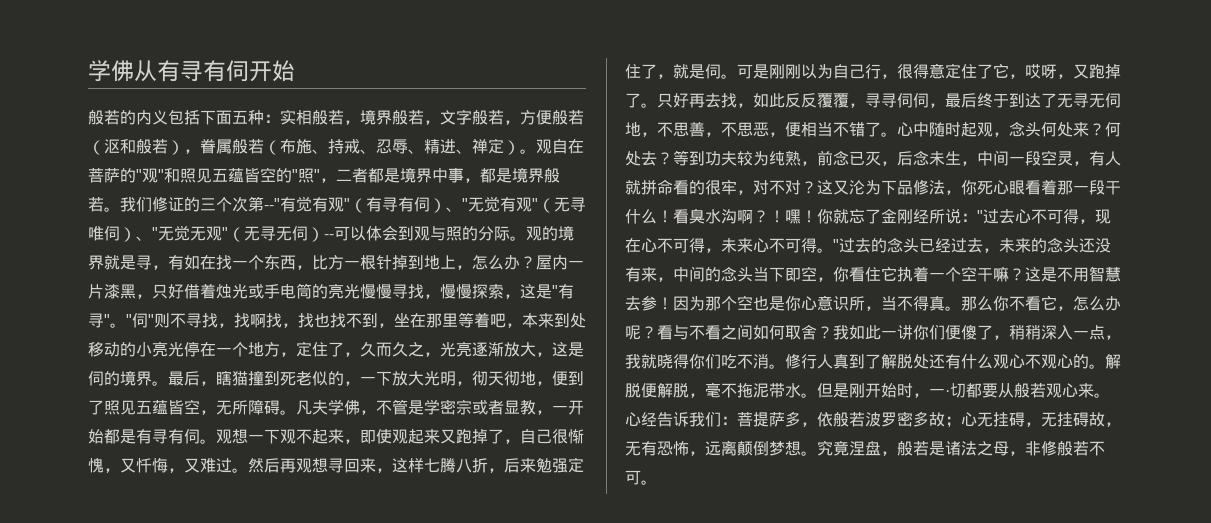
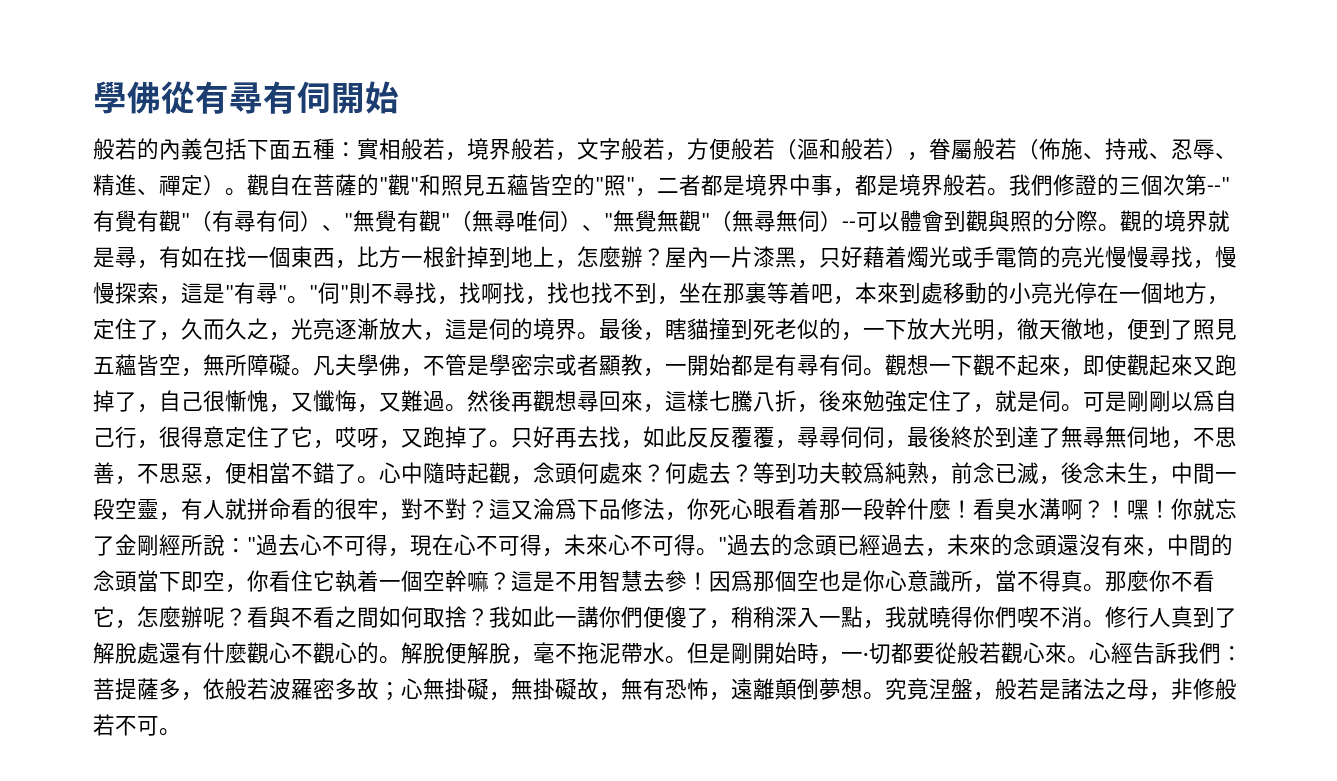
[88,60,272,82] 学佛从有寻有伺开 -> [93,81,365,114] 學佛從有尋有伺開
[136,110,168,125] 内义 -> [159,138,203,160] 內義
[248,109,296,125] 种：实 -> [313,138,379,160] 種：實
[104,139,120,154] 沤 -> [797,138,819,160] 漚
[216,138,296,155] 属般若（布 -> [951,138,1061,160] 屬般若（佈
[440,138,584,155] [88,168,158,183] 进、禅定）。观自在菩萨的"观 -> [115,174,410,196] 進、禪定）。觀自在菩薩的"觀
[196,168,244,183] 见五蕴 -> [463,174,529,196] 見五蘊
[136,196,232,212] 们修证的三个 -> [1031,174,1163,196] 們修證的三個
[296,196,344,212] 觉有观 -> [115,210,181,232] 覺有觀
[382,197,398,212] 寻 -> [234,211,256,232] 尋
[468,196,586,213] [88,225,542,242] 无觉有观"（无寻唯伺）、"无觉无观"（无寻无伺）--可以体会到观与照的分际。观 -> [353,210,1142,232] 無覺有觀"（無尋唯伺）、"無覺無觀"（無尋無伺）--可以體會到觀與照的分際。觀
[136,255,152,270] 寻 -> [115,247,137,268] 尋
[248,255,280,270] 个东 -> [269,246,313,268] 個東
[376,255,392,270] 针 -> [445,246,467,268] 針
[488,255,568,270] 么办？屋内 -> [599,246,709,268] 麼辦？屋內
[184,283,296,299] 借着烛光或手电 -> [863,246,1017,268] 藉着燭光或手電
[392,284,408,299] 寻 -> [1149,247,1171,268] 尋
[520,284,536,299] 这 -> [181,282,203,304] 這
[88,313,104,328] 寻 -> [256,283,278,304] 尋
[154,313,202,328] 则不寻 -> [349,283,415,304] 則不尋
[442,313,458,327] 里 -> [745,282,767,304] 裏
[538,313,586,328] [88,342,120,357] 来到处移动 -> [877,282,987,304] 來到處移動
[232,342,248,357] 个 -> [1141,282,1163,304] 個
[488,342,568,357] 渐放大，这 -> [357,318,467,341] 漸放大，這
[184,370,248,386] 后，瞎猫 -> [621,318,709,341] 後，瞎貓
[472,371,520,386] 彻天彻 -> [1017,318,1083,340] 徹天徹
[120,399,344,415] 见五蕴皆空，无所障碍。凡夫学 -> [1215,319,1237,340] [93,354,379,377] 見五蘊皆空，無所障礙。凡夫學
[424,399,440,415] 学 -> [489,354,511,376] 學
[504,400,584,415] [88,429,584,444] [88,457,568,473] 显教，一开始都是有寻有伺。观想一下观不起来，即使观起来又跑掉了，自己很惭愧，又忏悔，又难过。然后再观想寻回来，这样七腾八折，后来勉强 -> [599,354,1237,377] [93,390,907,413] 顯教，一開始都是有尋有伺。觀想一下觀不起來，即使觀起來又跑掉了，自己很慚愧，又懺悔，又難過。然後再觀想尋回來，這樣七騰八折，後來勉強
[769,64,833,79] 刚刚以为 -> [1127,390,1215,412] 剛剛以爲
[865,93,897,108] 寻寻 -> [797,427,841,448] 尋尋
[961,93,1105,108] 后终于到达了无寻无 -> [929,426,1127,448] 後終於到達了無尋無
[753,121,1121,137] [625,151,641,166] 恶，便相当不错了。心中随时起观，念头何处来？何处 -> [181,462,709,485] 惡，便相當不錯了。心中隨時起觀，念頭何處來？何處
[737,151,785,166] 较为纯 -> [841,462,907,484] 較爲純
[865,151,913,166] 灭，后 -> [1017,462,1083,485] 滅，後
[993,150,1073,166] 间一段空灵 -> [1193,463,1237,484] [93,498,159,520] 間一段空靈
[753,180,881,195] 对不对？这又沦为 -> [401,498,577,520] 對不對？這又淪爲
[1105,181,1121,195] [625,209,657,224] 干什么 -> [885,498,951,520] 幹什麼
[721,209,737,224] 沟 -> [1039,498,1061,520] 溝
[897,208,999,224] 刚经所说："过 -> [137,534,278,556] 剛經所說："過
[1095,209,1111,224] 现 -> [410,535,432,556] 現
[737,238,753,253] 来 -> [586,534,608,556] 來
[839,237,1111,253] [625,266,1121,282] [625,296,737,311] 过去的念头已经过去，未来的念头还没有来，中间的念头当下即空，你看住它执着一个空干嘛？这是不用智慧去参！因为那个 -> [727,534,1233,557] [93,570,797,593] 過去的念頭已經過去，未來的念頭還沒有來，中間的念頭當下即空，你看住它執着一個空幹嘛？這是不用智慧去參！因爲那個
[833,296,897,311] 识所，当 -> [929,570,1017,593] 識所，當
[977,296,993,311] 么 -> [1127,570,1149,592] 麼
[1089,296,1121,311] [625,324,817,340] 么办呢？看与不看之间如何取舍 -> [159,606,467,628] 麼辦呢？看與不看之間如何取捨
[897,325,945,340] 讲你们 -> [577,606,643,628] 講你們
[1089,325,1121,340] [625,354,737,369] 点，我就晓得你们吃 -> [841,606,1039,629] 點，我就曉得你們喫
[897,354,1121,369] [625,383,689,398] 脱处还有什么观心不观心的。解脱便解脱 -> [115,642,511,664] 脫處還有什麼觀心不觀心的。解脫便解脫
[769,383,785,398] 带 -> [621,643,643,664] 帶
[849,383,913,398] 刚开始时 -> [731,642,819,664] 剛開始時
[998,382,1110,398] [625,412,785,427] 从般若观心来。心经告诉我们：菩提萨 -> [935,642,1243,664] [93,678,159,700] 從般若觀心來。心經告訴我們：菩提薩
[881,412,897,427] 罗 -> [291,679,313,700] 羅
[977,412,1121,427] [625,440,785,456] 无挂碍，无挂碍故，无有恐怖，远离颠倒梦 -> [423,678,841,701] 無掛礙，無掛礙故，無有恐怖，遠離顛倒夢
[865,441,881,456] 盘 -> [951,678,973,699] 盤
[945,441,961,456] 诸 -> [1061,678,1083,700] 諸

